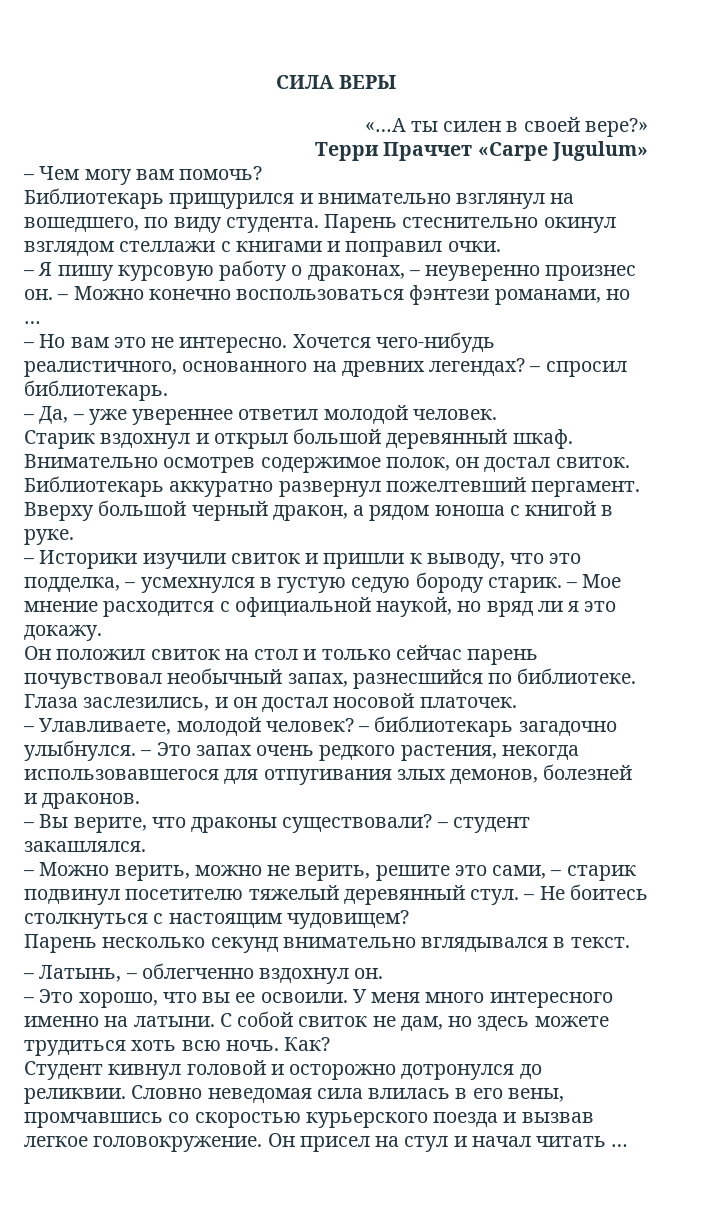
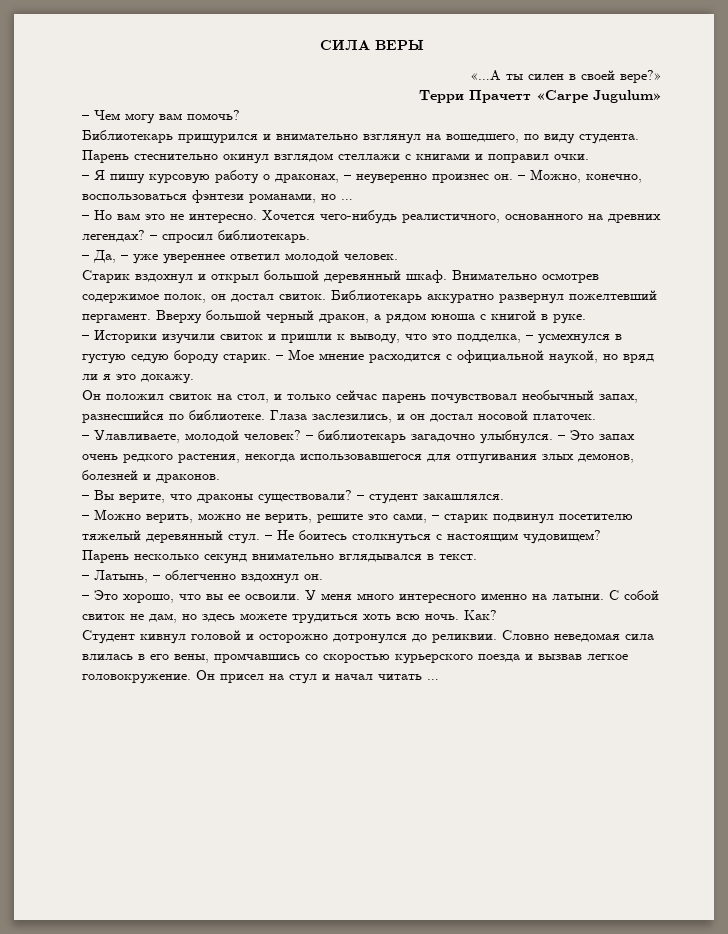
[383,142,473,161] Праччет -> [469,90,531,103] Прачетт
[73,286,231,300] Можно конечно -> [530,169,642,183] Можно, конечно,
[254,649,299,660] стол -> [237,394,269,403] стол,

